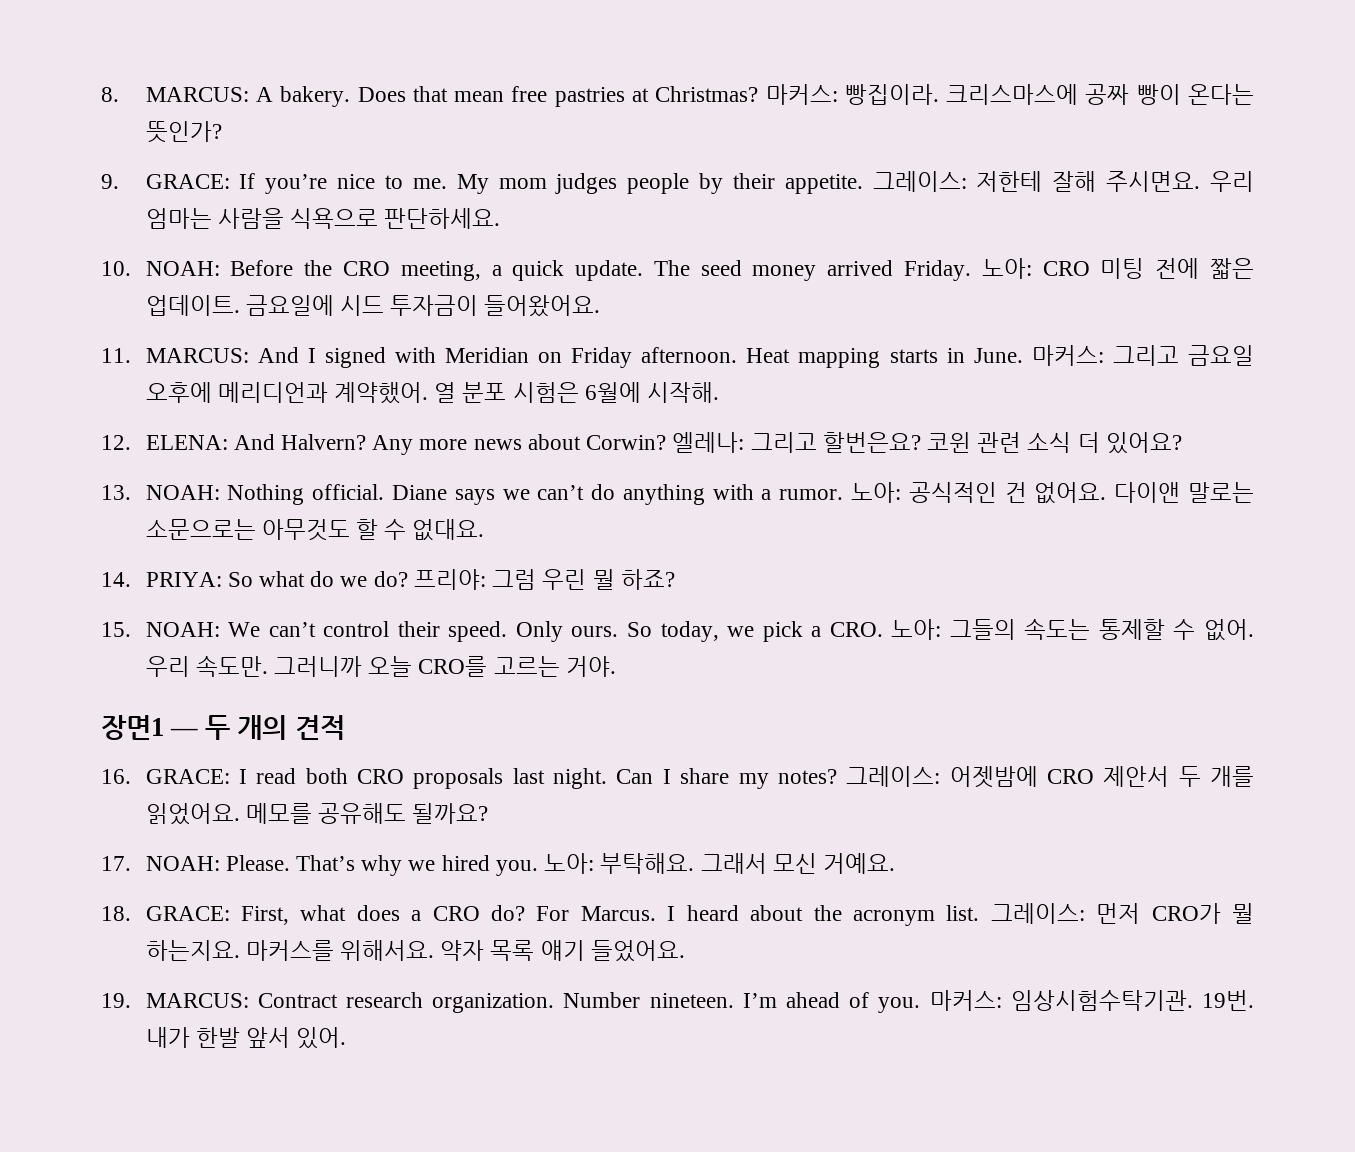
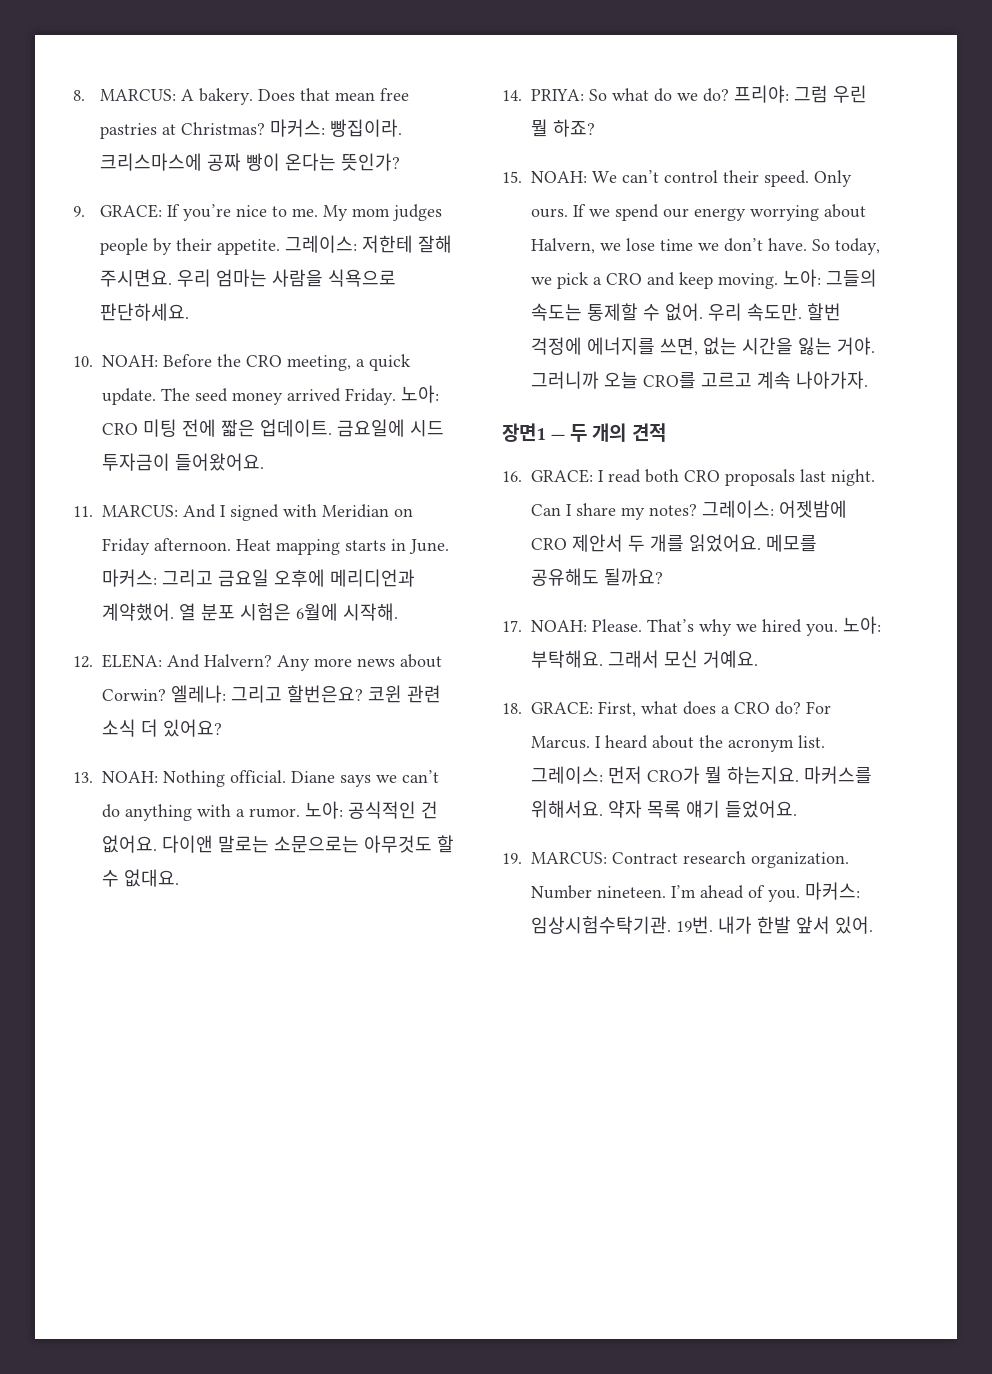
(619, 631) none -> [573,204,866,221] [531,238,807,254] If we spend our energy worrying about Halvern, we lose time we don’t have.
[829,622,883,637] CRO. -> [606,272,778,289] CRO and keep moving.
[274,656,616,677] 그러니까 오늘 CRO를 고르는 거야. -> [807,303,841,321] [531,337,875,356] [531,371,868,389] 할번 걱정에 에너지를 쓰면, 없는 시간을 잃는 거야. 그러니까 오늘 CRO를 고르고 계속 나아가자.

